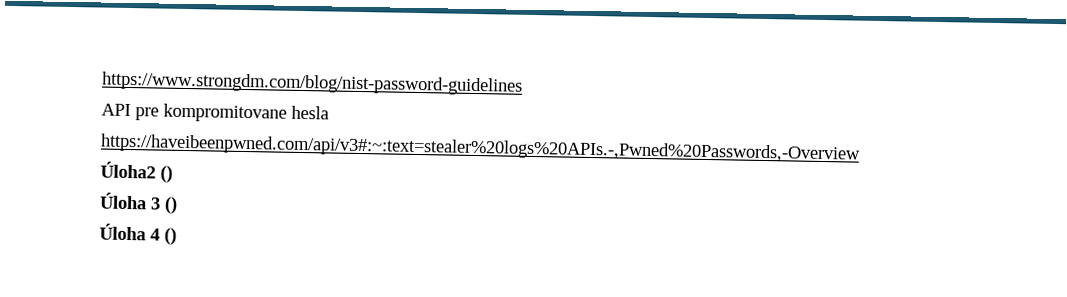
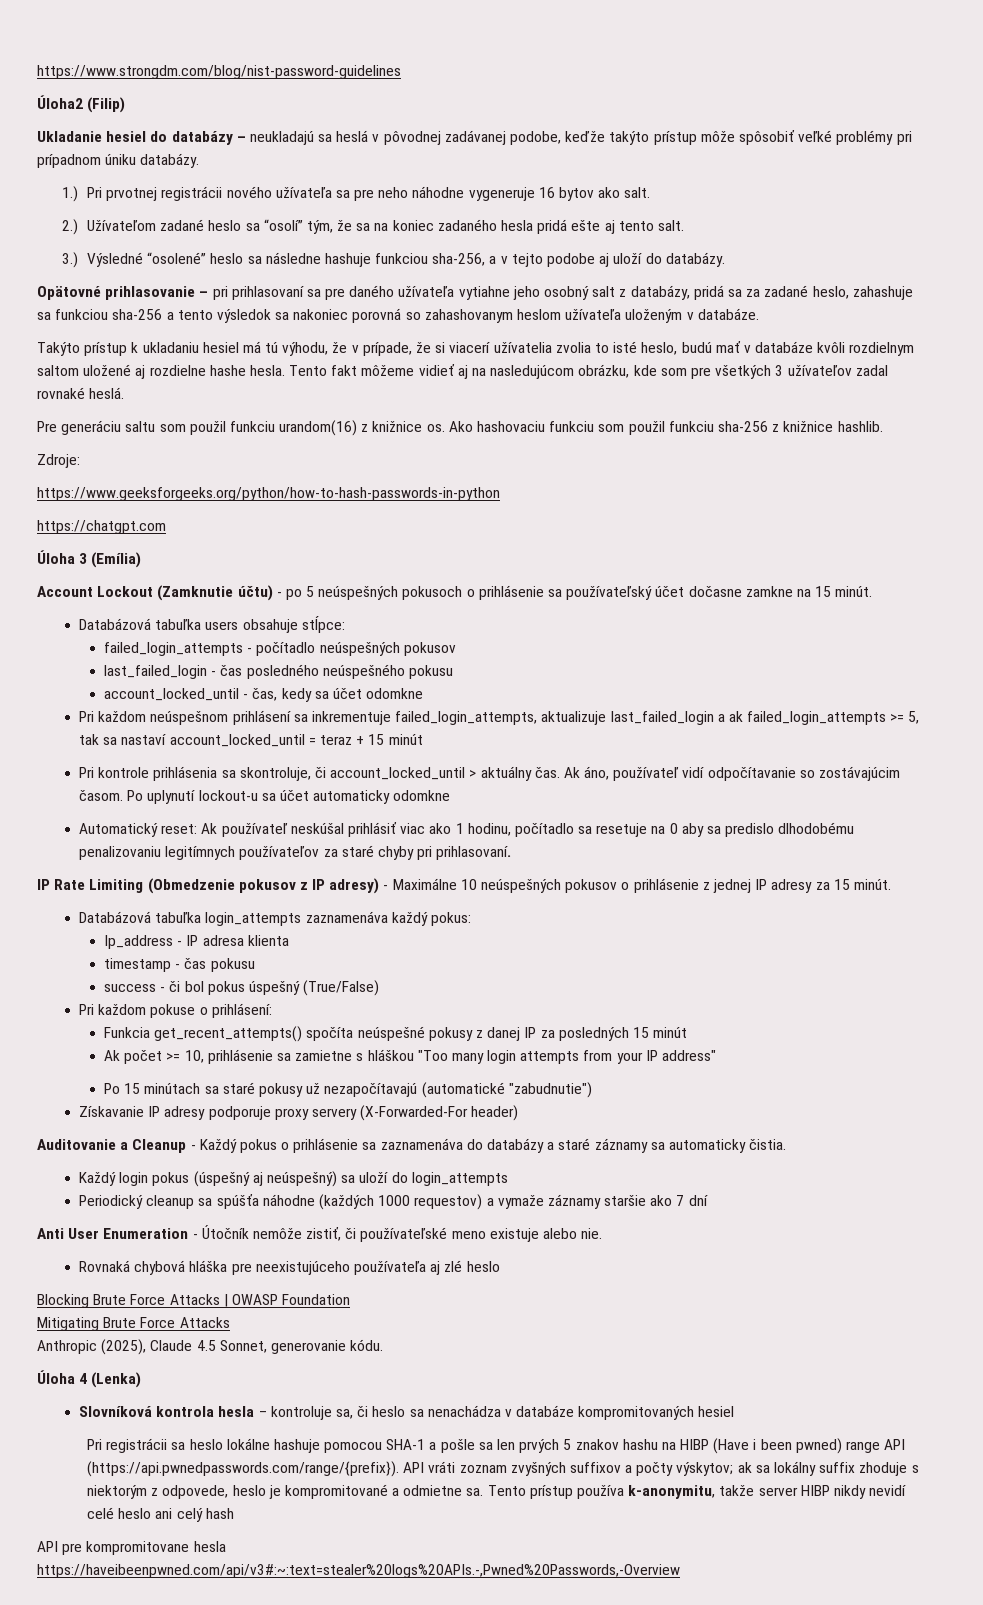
(523, 83) none -> [37,95,126,113] [37,130,912,145] [37,153,200,168] [61,186,651,202] [61,219,684,235] [61,252,725,268] [37,285,913,300] [37,308,759,323] [37,341,915,356] [37,364,888,379] [37,387,125,399] [37,420,883,436] [37,454,80,468] [37,487,500,501] [37,520,166,534] [37,550,142,568] [37,585,873,601] [79,616,345,633] [104,642,456,656] [104,664,453,679] [104,688,424,702] [79,710,920,725] [79,734,423,747] [79,766,900,781] [79,790,451,804] [79,822,855,837] [79,845,512,860] [37,878,891,894] [79,911,471,926] [104,935,289,949] [104,958,255,972] [104,980,380,996] [79,1003,272,1018] [104,1026,688,1042] [104,1049,716,1064] [104,1082,592,1098] [79,1105,519,1121] [37,1138,787,1153] [79,1171,508,1187] [79,1194,708,1210] [37,1225,603,1242] [79,1260,500,1275] [37,1294,351,1308] [37,1317,230,1331] [37,1339,384,1355] [37,1370,142,1388] [79,1405,735,1420] [86,1438,906,1454] [86,1461,919,1477] [86,1484,907,1499] [86,1507,234,1522] // Úloha2 (Filip) // Ukladanie hesiel do databázy – neukladajú sa heslá v pôvodnej zadávanej podobe, keďže takýto prístup môže spôsobiť veľké problémy pri prípadnom úniku databázy. // 1.) Pri prvotnej registrácii nového užívateľa sa pre neho náhodne vygeneruje 16 bytov ako salt. // 2.) Užívateľom zadané heslo sa “osolí” tým, že sa na koniec zadaného hesla pridá ešte aj tento salt. // 3.) Výsledné “osolené” heslo sa následne hashuje funkciou sha-256, a v tejto podobe aj uloží do databázy. // Opätovné prihlasovanie – pri prihlasovaní sa pre daného užívateľa vytiahne jeho osobný salt z databázy, pridá sa za zadané heslo, zahashuje sa funkciou sha-256 a tento výsledok sa nakoniec porovná so zahashovanym heslom užívateľa uloženým v databáze. // Takýto prístup k ukladaniu hesiel má tú výhodu, že v prípade, že si viacerí užívatelia zvolia to isté heslo, budú mať v databáze kvôli rozdielnym saltom uložené aj rozdielne hashe hesla. Tento fakt môžeme vidieť aj na nasledujúcom obrázku, kde som pre všetkých 3 užívateľov zadal rovnaké heslá. // Pre generáciu saltu som použil funkciu urandom(16) z knižnice os. Ako hashovaciu funkciu som použil funkciu sha-256 z knižnice hashlib. // Zdroje: // https://www.geeksforgeeks.org/python/how-to-hash-passwords-in-python // https://chatgpt.com // Úloha 3 (Emília) // Account Lockout (Zamknutie účtu) - po 5 neúspešných pokusoch o prihlásenie sa používateľský účet dočasne zamkne na 15 minút. // Databázová tabuľka users obsahuje stĺpce: // failed_login_attempts - počítadlo neúspešných pokusov // last_failed_login - čas posledného neúspešného pokusu // account_locked_until - čas, kedy sa účet odomkne // Pri každom neúspešnom prihlásení sa inkrementuje failed_login_attempts, aktualizuje last_failed_login a ak failed_login_attempts >= 5, tak sa nastaví account_locked_until = teraz + 15 minút // Pri kontrole prihlásenia sa skontroluje, či account_locked_until > aktuálny čas. Ak áno, používateľ vidí odpočítavanie so zostávajúcim časom. Po uplynutí lockout-u sa účet automaticky odomkne // Automatický reset: Ak používateľ neskúšal prihlásiť viac ako 1 hodinu, počítadlo sa resetuje na 0 aby sa predislo dlhodobému penalizovaniu legitímnych používateľov za staré chyby pri prihlasovaní. // IP Rate Limiting (Obmedzenie pokusov z IP adresy) - Maximálne 10 neúspešných pokusov o prihlásenie z jednej IP adresy za 15 minút. // Databázová tabuľka login_attempts zaznamenáva každý pokus: // Ip_address - IP adresa klienta // timestamp - čas pokusu // success - či bol pokus úspešný (True/False) // Pri každom pokuse o prihlásení: // Funkcia get_recent_attempts() spočíta neúspešné pokusy z danej IP za posledných 15 minút // Ak počet >= 10, prihlásenie sa zamietne s hláškou "Too many login attempts from your IP address" // Po 15 minútach sa staré pokusy už nezapočítavajú (automatické "zabudnutie") // Získavanie IP adresy podporuje proxy servery (X-Forwarded-For header) // Auditovanie a Cleanup - Každý pokus o prihlásenie sa zaznamenáva do databázy a staré záznamy sa automaticky čistia. // Každý login pokus (úspešný aj neúspešný) sa uloží do login_attempts // Periodický cleanup sa spúšťa náhodne (každých 1000 requestov) a vymaže záznamy staršie ako 7 dní // Anti User Enumeration - Útočník nemôže zistiť, či používateľské meno existuje alebo nie. // Rovnaká chybová hláška pre neexistujúceho používateľa aj zlé heslo // Blocking Brute Force Attacks | OWASP Foundation // Mitigating Brute Force Attacks // Anthropic (2025), Claude 4.5 Sonnet, generovanie kódu. // Úloha 4 (Lenka) // Slovníková kontrola hesla – kontroluje sa, či heslo sa nenachádza v databáze kompromitovaných hesiel // Pri registrácii sa heslo lokálne hashuje pomocou SHA-1 a pošle sa len prvých 5 znakov hashu na HIBP (Have i been pwned) range API (https://api.pwnedpasswords.com/range/{prefix}). API vráti zoznam zvyšných suffixov a počty výskytov; ak sa lokálny suffix zhoduje s niektorým z odpovede, heslo je kompromitované a odmietne sa. Tento prístup používa k-anonymitu, takže server HIBP nikdy nevidí celé heslo ani celý hash
[100,161,173,183] [99,192,178,214] [99,223,177,245] // Úloha2 () // Úloha 3 () // Úloha 4 () -> (680, 1571) none

